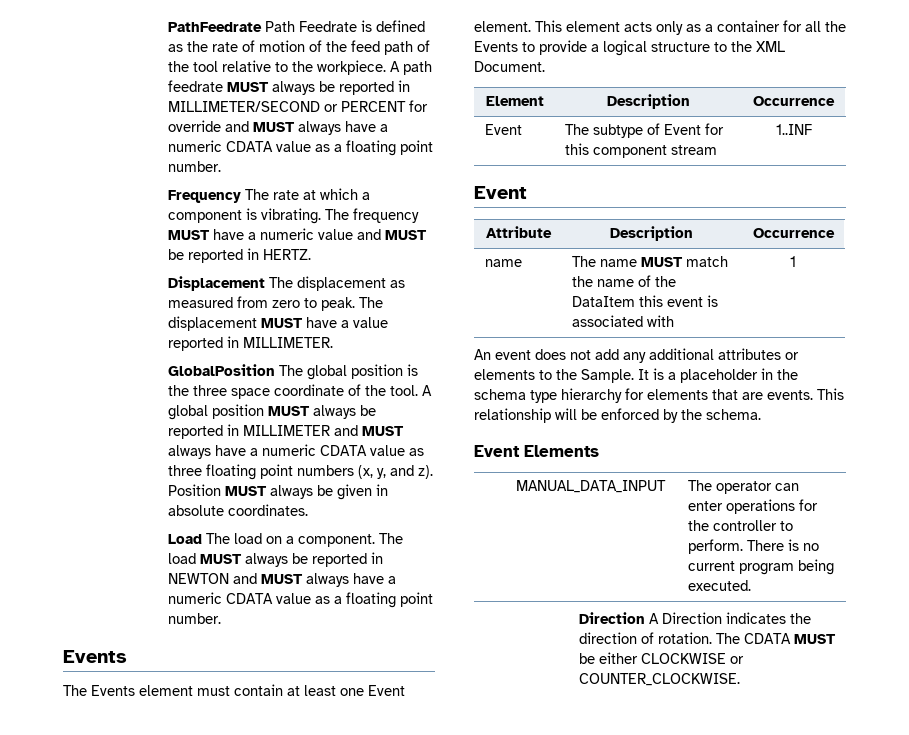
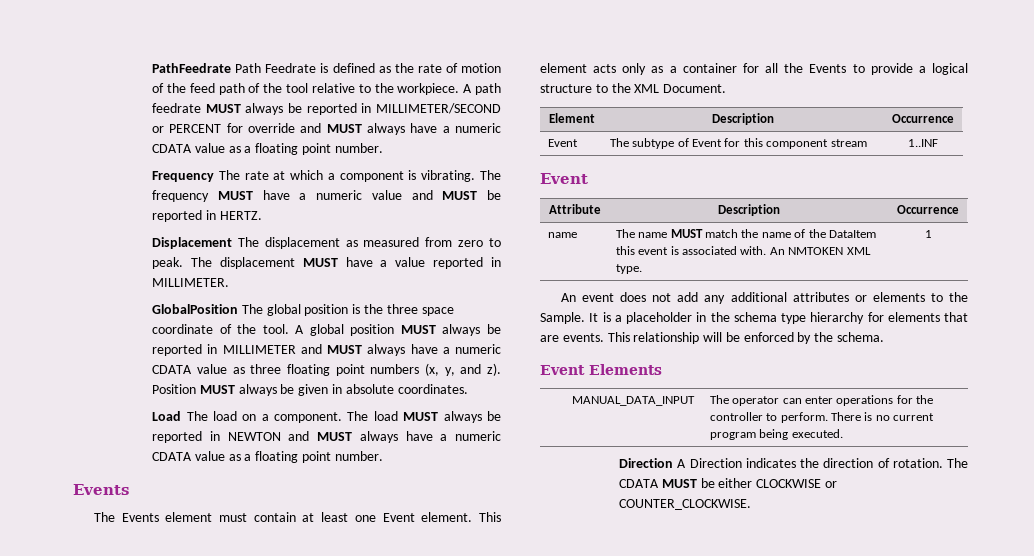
[646,315,674,327] with -> [740,246,871,255] [615,264,642,274] with. An NMTOKEN XML type.

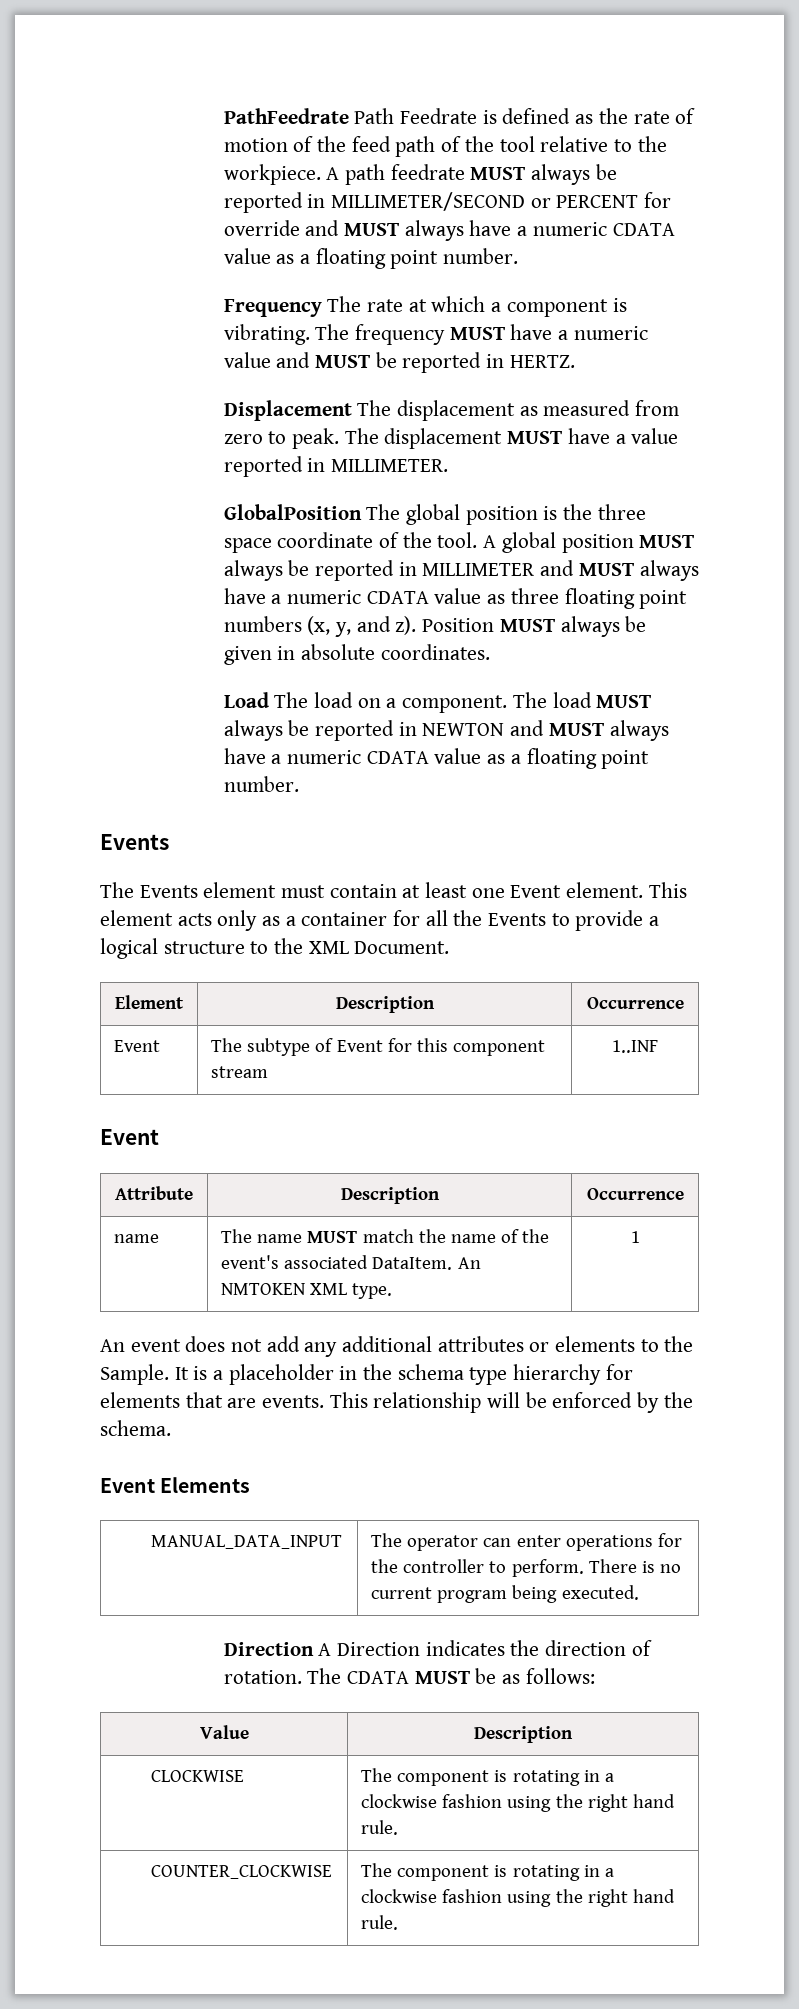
[828,230,876,238] [615,246,767,255] DataItem this event is associated with. -> [221,1255,453,1270] event's associated DataItem.
[718,478,838,488] [619,499,752,510] either CLOCKWISE or COUNTER_CLOCKWISE. -> [502,1668,595,1684] [199,1725,249,1739] [474,1726,573,1743] [151,1770,245,1782] [361,1768,614,1786] [361,1794,675,1812] [361,1820,399,1835] [151,1865,333,1879] [361,1863,614,1881] [361,1889,675,1907] [361,1915,399,1930] as follows: // Value | Description // CLOCKWISE | The component is rotating in a clockwise fashion using the right hand rule. // COUNTER_CLOCKWISE | The component is rotating in a clockwise fashion using the right hand rule.

